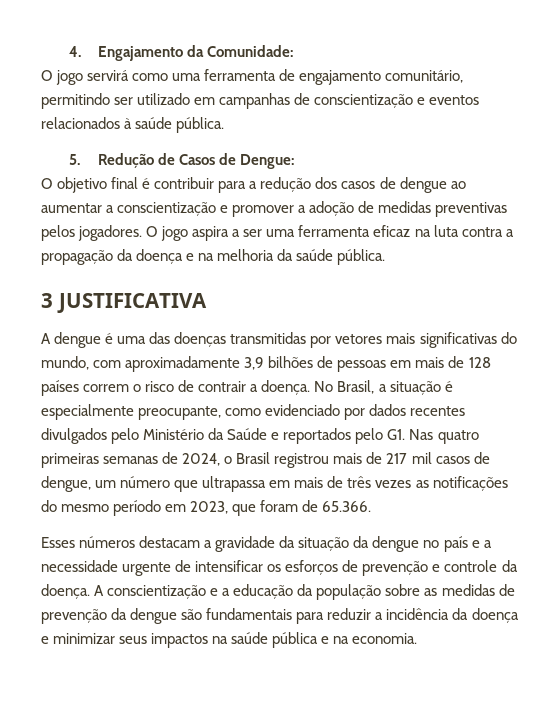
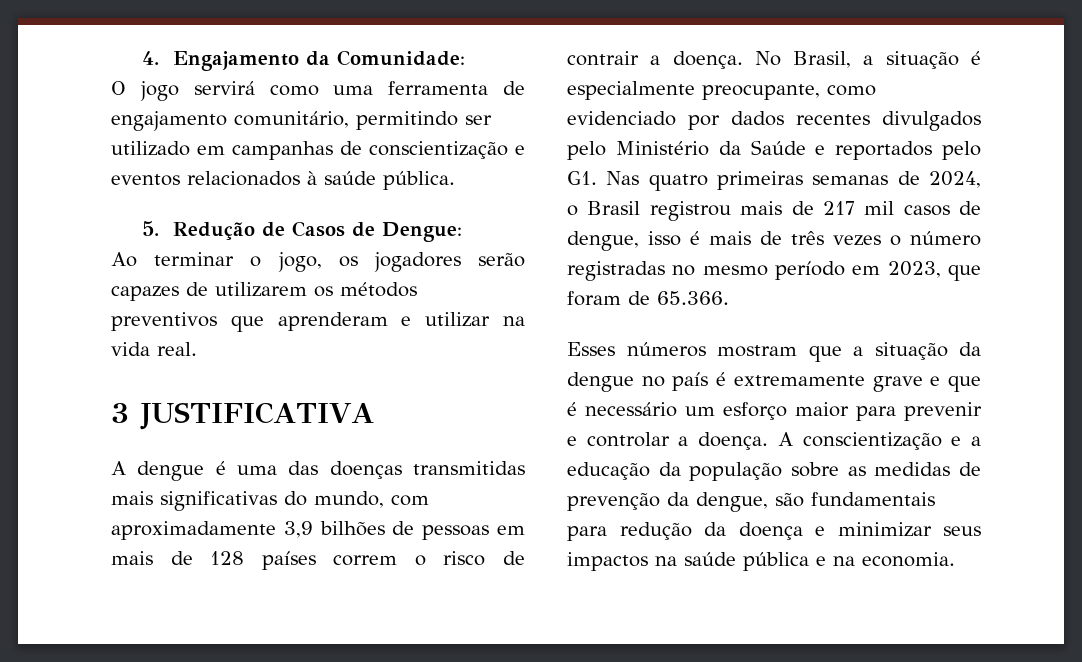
[41,177,466,193] [41,201,508,217] [41,225,514,241] [41,249,386,265] O objetivo final é contribuir para a redução dos casos de dengue ao aumentar a conscientização e promover a adoção de medidas preventivas pelos jogadores. O jogo aspira a ser uma ferramenta eficaz na luta contra a propagação da doença e na melhoria da saúde pública. -> [111,252,525,272] [111,282,417,301] [111,312,525,332] [111,342,197,356] Ao terminar o jogo, os jogadores serão capazes de utilizarem os métodos preventivos que aprenderam e utilizar na vida real.
[310,334,383,348] por vetores -> (525, 468) none
[95,476,508,492] [41,500,57,512] um número que ultrapassa em mais de três vezes as notificações do -> [648,231,981,246] [567,261,696,281] isso é mais de três vezes o número registradas no
[139,536,296,552] destacam a gravidade da -> [717,345,863,362] mostram que a
[471,540,492,548] [41,560,518,576] e a necessidade urgente de intensificar os esforços de prevenção e controle da -> [716,372,981,392] [567,402,982,421] [567,432,689,447] é extremamente grave e que é necessário um esforço maior para prevenir e controlar a
[130,608,178,624] dengue -> [696,492,768,512] dengue,
[327,608,450,620] reduzir a incidência -> [619,522,692,540] redução

